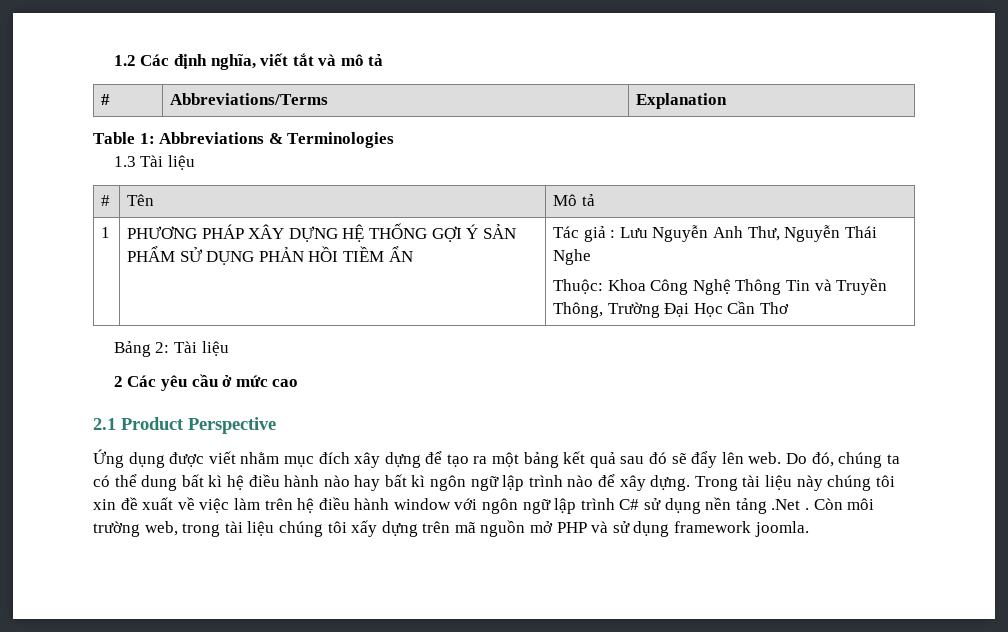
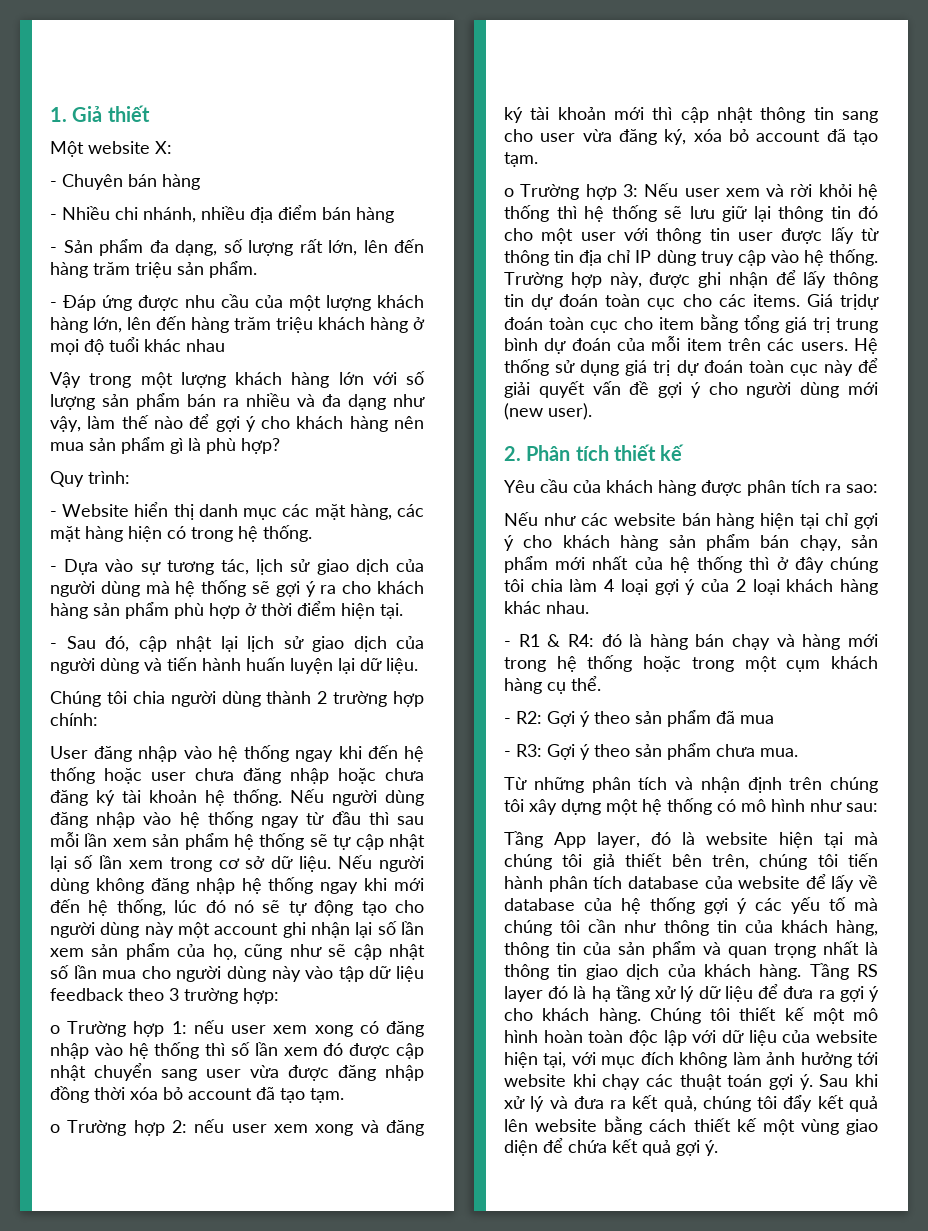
[113,53,384,70] [101,94,111,105] [170,93,329,105] [636,93,728,109] [93,132,395,148] [113,155,195,170] [101,195,111,206] [127,194,155,206] [553,194,595,206] [101,227,111,238] [127,223,516,242] [127,246,413,265] [553,225,877,242] [553,249,592,265] [553,278,888,295] [553,301,790,318] [113,341,229,357] [113,374,299,391] [93,417,276,434] [93,449,900,468] [93,474,895,491] [93,497,875,514] [93,520,809,537] 1.2 Các định nghĩa, viết tắt và mô tả // # | Abbreviations/Terms | Explanation // Table 1: Abbreviations & Terminologies // 1.3 Tài liệu // # | Tên | Mô tả // 1 | PHƯƠNG PHÁP XÂY DỰNG HỆ THỐNG GỢI Ý SẢN PHẨM SỬ DỤNG PHẢN HỒI TIỀM ẨN | Tác giả : Lưu Nguyễn Anh Thư, Nguyễn Thái Nghe // Thuộc: Khoa Công Nghệ Thông Tin và Truyền Thông, Trường Đại Học Cần Thơ // Bảng 2: Tài liệu // 2 Các yêu cầu ở mức cao // 2.1 Product Perspective // Ứng dụng được viết nhằm mục đích xây dựng để tạo ra một bảng kết quả sau đó sẽ đẩy lên web. Do đó, chúng ta có thể dung bất kì hệ điều hành nào hay bất kì ngôn ngữ lập trình nào để xây dựng. Trong tài liệu này chúng tôi xin đề xuất về việc làm trên hệ điều hành window với ngôn ngữ lập trình C# sử dụng nền tảng .Net . Còn môi trường web, trong tài liệu chúng tôi xấy dựng trên mã nguồn mở PHP và sử dụng framework joomla. -> [50,105,150,122] [50,141,172,157] [50,174,200,190] [50,205,394,223] [50,239,424,256] [50,261,257,278] [50,294,424,311] [50,316,425,333] [50,337,225,355] [50,371,425,388] [50,393,425,410] [50,414,425,432] [50,437,280,454] [50,471,130,487] [50,502,425,520] [50,525,312,542] [50,559,424,575] [50,580,425,597] [50,601,403,619] [50,636,424,652] [50,657,418,674] [50,691,424,707] [50,713,98,726] [50,745,425,762] [50,767,424,784] [50,789,424,806] [50,811,425,828] [50,832,425,850] [50,855,424,872] [50,877,424,894] [50,899,424,916] [50,921,424,938] [50,943,426,960] [50,965,424,982] [50,988,279,1004] [50,1020,425,1037] [50,1042,425,1059] [50,1063,424,1081] [50,1086,344,1103] [50,1119,424,1136] [504,107,878,123] [504,129,878,145] [504,152,538,167] [504,183,878,200] [504,205,878,222] [504,227,879,244] [504,249,878,266] [504,270,878,288] [504,294,879,310] [504,314,878,333] [504,336,878,354] [504,358,878,376] [504,381,878,398] [504,403,592,420] [504,444,685,461] [504,479,878,496] [504,512,878,529] [504,534,878,551] [504,556,878,573] [504,579,878,595] [504,601,589,614] [504,634,878,650] [504,655,878,672] [504,676,601,694] [504,710,774,727] [504,743,798,760] [504,777,878,793] [504,798,878,815] [504,831,878,848] [504,853,878,870] [504,874,878,892] [504,897,878,914] [504,919,878,936] [504,941,878,958] [504,963,878,980] [504,984,879,1002] [504,1007,878,1024] [504,1030,878,1046] [504,1052,878,1068] [504,1074,878,1090] [504,1095,878,1112] [504,1116,878,1135] [504,1138,718,1156] 1. Giả thiết // Một website X: // - Chuyên bán hàng // - Nhiều chi nhánh, nhiều địa điểm bán hàng // - Sản phẩm đa dạng, số lượng rất lớn, lên đến hàng trăm triệu sản phẩm. // - Đáp ứng được nhu cầu của một lượng khách hàng lớn, lên đến hàng trăm triệu khách hàng ở mọi độ tuổi khác nhau // Vậy trong một lượng khách hàng lớn với số lượng sản phẩm bán ra nhiều và đa dạng như vậy, làm thế nào để gợi ý cho khách hàng nên mua sản phẩm gì là phù hợp? // Quy trình: // - Website hiển thị danh mục các mặt hàng, các mặt hàng hiện có trong hệ thống. // - Dựa vào sự tương tác, lịch sử giao dịch của người dùng mà hệ thống sẽ gợi ý ra cho khách hàng sản phẩm phù hợp ở thời điểm hiện tại. // - Sau đó, cập nhật lại lịch sử giao dịch của người dùng và tiến hành huấn luyện lại dữ liệu. // Chúng tôi chia người dùng thành 2 trường hợp chính: // User đăng nhập vào hệ thống ngay khi đến hệ thống hoặc user chưa đăng nhập hoặc chưa đăng ký tài khoản hệ thống. Nếu người dùng đăng nhập vào hệ thống ngay từ đầu thì sau mỗi lần xem sản phẩm hệ thống sẽ tự cập nhật lại số lần xem trong cơ sở dữ liệu. Nếu người dùng không đăng nhập hệ thống ngay khi mới đến hệ thống, lúc đó nó sẽ tự động tạo cho người dùng này một account ghi nhận lại số lần xem sản phẩm của họ, cũng như sẽ cập nhật số lần mua cho người dùng này vào tập dữ liệu feedback theo 3 trường hợp: // o Trường hợp 1: nếu user xem xong có đăng nhập vào hệ thống thì số lần xem đó được cập nhật chuyển sang user vừa được đăng nhập đồng thời xóa bỏ account đã tạo tạm. // o Trường hợp 2: nếu user xem xong và đăng ký tài khoản mới thì cập nhật thông tin sang cho user vừa đăng ký, xóa bỏ account đã tạo tạm. // o Trường hợp 3: Nếu user xem và rời khỏi hệ thống thì hệ thống sẽ lưu giữ lại thông tin đó cho một user với thông tin user được lấy từ thông tin địa chỉ IP dùng truy cập vào hệ thống. Trường hợp này, được ghi nhận để lấy thông tin dự đoán toàn cục cho các items. Giá trịdự đoán toàn cục cho item bằng tổng giá trị trung bình dự đoán của mỗi item trên các users. Hệ thống sử dụng giá trị dự đoán toàn cục này để giải quyết vấn đề gợi ý cho người dùng mới (new user). // 2. Phân tích thiết kế // Yêu cầu của khách hàng được phân tích ra sao: // Nếu như các website bán hàng hiện tại chỉ gợi ý cho khách hàng sản phẩm bán chạy, sản phẩm mới nhất của hệ thống thì ở đây chúng tôi chia làm 4 loại gợi ý của 2 loại khách hàng khác nhau. // - R1 & R4: đó là hàng bán chạy và hàng mới trong hệ thống hoặc trong một cụm khách hàng cụ thể. // - R2: Gợi ý theo sản phẩm đã mua // - R3: Gợi ý theo sản phẩm chưa mua. // Từ những phân tích và nhận định trên chúng tôi xây dựng một hệ thống có mô hình như sau: // Tầng App layer, đó là website hiện tại mà chúng tôi giả thiết bên trên, chúng tôi tiến hành phân tích database của website để lấy về database của hệ thống gợi ý các yếu tố mà chúng tôi cần như thông tin của khách hàng, thông tin của sản phẩm và quan trọng nhất là thông tin giao dịch của khách hàng. Tầng RS layer đó là hạ tầng xử lý dữ liệu để đưa ra gợi ý cho khách hàng. Chúng tôi thiết kế một mô hình hoàn toàn độc lập với dữ liệu của website hiện tại, với mục đích không làm ảnh hưởng tới website khi chạy các thuật toán gợi ý. Sau khi xử lý và đưa ra kết quả, chúng tôi đẩy kết quả lên website bằng cách thiết kế một vùng giao diện để chứa kết quả gợi ý.

